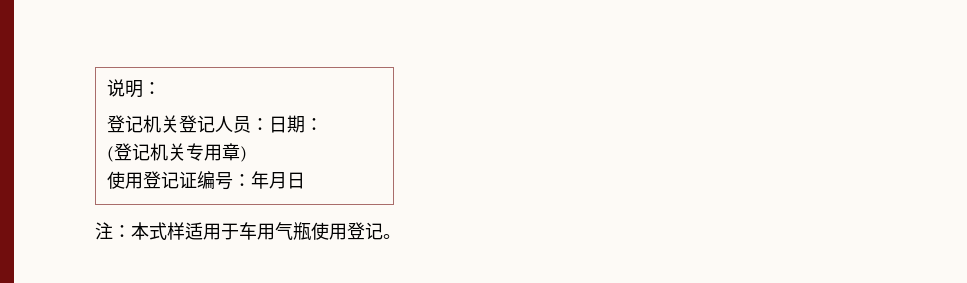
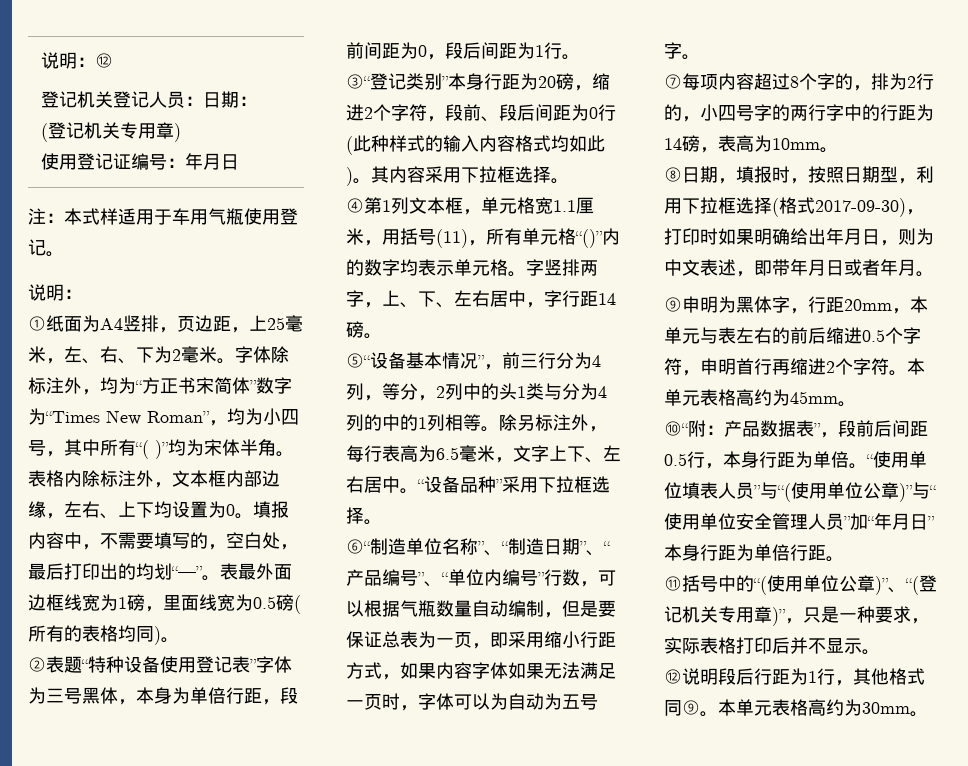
[107,79,162,98] 说明： -> [41,52,114,69] 说明：⑫
(401, 236) none -> [28,284,82,301] [28,315,303,333] [28,346,289,364] [28,377,292,395] [28,408,299,426] [28,439,294,459] [28,470,280,488] [28,501,289,519] [28,532,298,550] [28,563,292,581] [28,594,301,614] [28,625,179,645] [28,656,292,673] [28,687,298,705] [346,42,580,60] [346,73,610,91] [346,104,616,122] [346,135,605,155] [346,166,569,186] [346,197,594,215] [346,228,620,248] [346,259,598,277] [346,290,616,308] [346,321,382,339] [346,352,601,370] [346,383,607,401] [346,414,607,432] [346,445,621,463] [346,476,610,494] [346,507,382,525] [346,538,610,556] [346,569,616,587] [346,600,616,618] [346,631,616,649] [346,662,616,680] [346,693,598,711] [664,42,700,60] [664,73,934,91] [664,104,934,122] [664,135,838,153] [664,166,934,184] [664,197,924,217] [664,228,934,246] [664,259,934,277] [664,296,928,314] [664,327,921,344] [664,358,925,376] [664,389,856,407] [664,420,928,438] [664,451,927,469] [664,482,936,502] [664,513,935,530] [664,544,844,562] [664,575,937,595] [664,606,929,626] [664,637,880,655] [664,668,925,686] [664,699,928,717] // 说明： // ①纸面为A4竖排，页边距，上25毫米，左、右、下为2毫米。字体除标注外，均为“方正书宋简体”数字为“Times New Roman”，均为小四号，其中所有“( )”均为宋体半角。表格内除标注外，文本框内部边缘，左右、上下均设置为0。填报内容中，不需要填写的，空白处，最后打印出的均划“—”。表最外面边框线宽为1磅，里面线宽为0.5磅(所有的表格均同)。 // ②表题“特种设备使用登记表”字体为三号黑体，本身为单倍行距，段前间距为0，段后间距为1行。 // ③“登记类别”本身行距为20磅，缩进2个字符，段前、段后间距为0行(此种样式的输入内容格式均如此)。其内容采用下拉框选择。 // ④第1列文本框，单元格宽1.1厘米，用括号(11)，所有单元格“()”内的数字均表示单元格。字竖排两字，上、下、左右居中，字行距14磅。 // ⑤“设备基本情况”，前三行分为4列，等分，2列中的头1类与分为4列的中的1列相等。除另标注外，每行表高为6.5毫米，文字上下、左右居中。“设备品种”采用下拉框选择。 // ⑥“制造单位名称”、“制造日期”、“产品编号”、“单位内编号”行数，可以根据气瓶数量自动编制，但是要保证总表为一页，即采用缩小行距方式，如果内容字体如果无法满足一页时，字体可以为自动为五号字。 // ⑦每项内容超过8个字的，排为2行的，小四号字的两行字中的行距为14磅，表高为10mm。 // ⑧日期，填报时，按照日期型，利用下拉框选择(格式2017-09-30)，打印时如果明确给出年月日，则为中文表述，即带年月日或者年月。 // ⑨申明为黑体字，行距20mm，本单元与表左右的前后缩进0.5个字符，申明首行再缩进2个字符。本单元表格高约为45mm。 // ⑩“附：产品数据表”，段前后间距0.5行，本身行距为单倍。“使用单位填表人员”与“(使用单位公章)”与“使用单位安全管理人员”加“年月日”本身行距为单倍行距。 // ⑪括号中的“(使用单位公章)”、“(登记机关专用章)”，只是一种要求，实际表格打印后并不显示。 // ⑫说明段后行距为1行，其他格式同⑨。本单元表格高约为30mm。

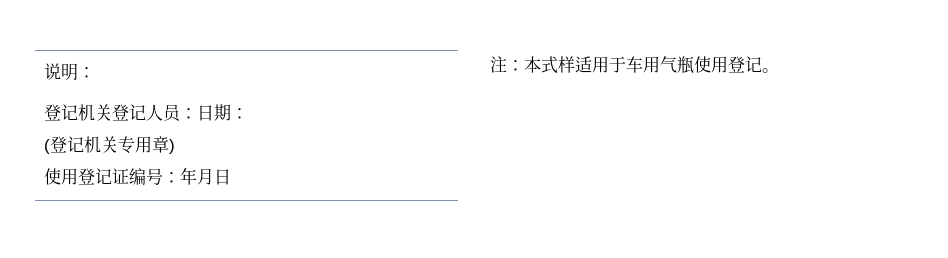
[41,52,114,69] 说明：⑫ -> [44,63,96,81] 说明：
[28,284,82,301] [28,315,303,333] [28,346,289,364] [28,377,292,395] [28,408,299,426] [28,439,294,459] [28,470,280,488] [28,501,289,519] [28,532,298,550] [28,563,292,581] [28,594,301,614] [28,625,179,645] [28,656,292,673] [28,687,298,705] [346,42,580,60] [346,73,610,91] [346,104,616,122] [346,135,605,155] [346,166,569,186] [346,197,594,215] [346,228,620,248] [346,259,598,277] [346,290,616,308] [346,321,382,339] [346,352,601,370] [346,383,607,401] [346,414,607,432] [346,445,621,463] [346,476,610,494] [346,507,382,525] [346,538,610,556] [346,569,616,587] [346,600,616,618] [346,631,616,649] [346,662,616,680] [346,693,598,711] [664,42,700,60] [664,73,934,91] [664,104,934,122] [664,135,838,153] [664,166,934,184] [664,197,924,217] [664,228,934,246] [664,259,934,277] [664,296,928,314] [664,327,921,344] [664,358,925,376] [664,389,856,407] [664,420,928,438] [664,451,927,469] [664,482,936,502] [664,513,935,530] [664,544,844,562] [664,575,937,595] [664,606,929,626] [664,637,880,655] [664,668,925,686] [664,699,928,717] // 说明： // ①纸面为A4竖排，页边距，上25毫米，左、右、下为2毫米。字体除标注外，均为“方正书宋简体”数字为“Times New Roman”，均为小四号，其中所有“( )”均为宋体半角。表格内除标注外，文本框内部边缘，左右、上下均设置为0。填报内容中，不需要填写的，空白处，最后打印出的均划“—”。表最外面边框线宽为1磅，里面线宽为0.5磅(所有的表格均同)。 // ②表题“特种设备使用登记表”字体为三号黑体，本身为单倍行距，段前间距为0，段后间距为1行。 // ③“登记类别”本身行距为20磅，缩进2个字符，段前、段后间距为0行(此种样式的输入内容格式均如此)。其内容采用下拉框选择。 // ④第1列文本框，单元格宽1.1厘米，用括号(11)，所有单元格“()”内的数字均表示单元格。字竖排两字，上、下、左右居中，字行距14磅。 // ⑤“设备基本情况”，前三行分为4列，等分，2列中的头1类与分为4列的中的1列相等。除另标注外，每行表高为6.5毫米，文字上下、左右居中。“设备品种”采用下拉框选择。 // ⑥“制造单位名称”、“制造日期”、“产品编号”、“单位内编号”行数，可以根据气瓶数量自动编制，但是要保证总表为一页，即采用缩小行距方式，如果内容字体如果无法满足一页时，字体可以为自动为五号字。 // ⑦每项内容超过8个字的，排为2行的，小四号字的两行字中的行距为14磅，表高为10mm。 // ⑧日期，填报时，按照日期型，利用下拉框选择(格式2017-09-30)，打印时如果明确给出年月日，则为中文表述，即带年月日或者年月。 // ⑨申明为黑体字，行距20mm，本单元与表左右的前后缩进0.5个字符，申明首行再缩进2个字符。本单元表格高约为45mm。 // ⑩“附：产品数据表”，段前后间距0.5行，本身行距为单倍。“使用单位填表人员”与“(使用单位公章)”与“使用单位安全管理人员”加“年月日”本身行距为单倍行距。 // ⑪括号中的“(使用单位公章)”、“(登记机关专用章)”，只是一种要求，实际表格打印后并不显示。 // ⑫说明段后行距为1行，其他格式同⑨。本单元表格高约为30mm。 -> (779, 70) none

